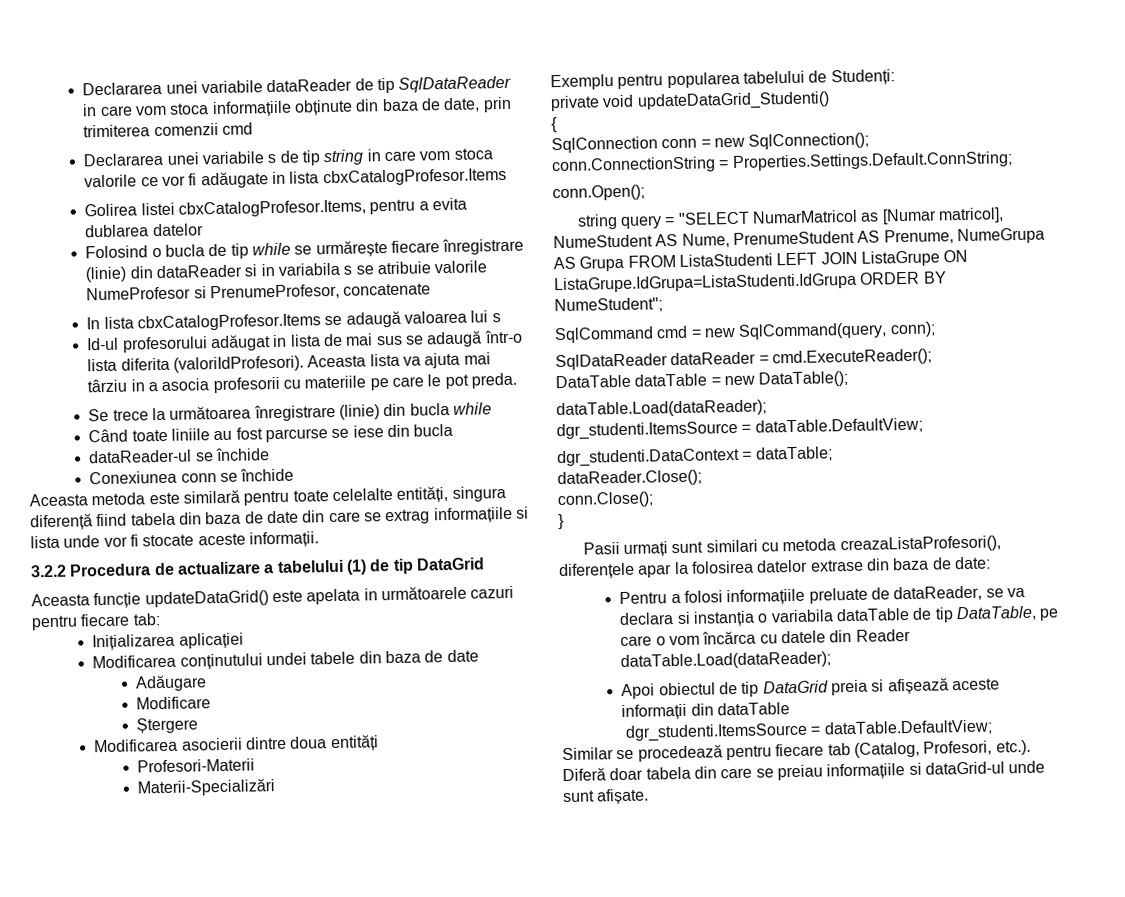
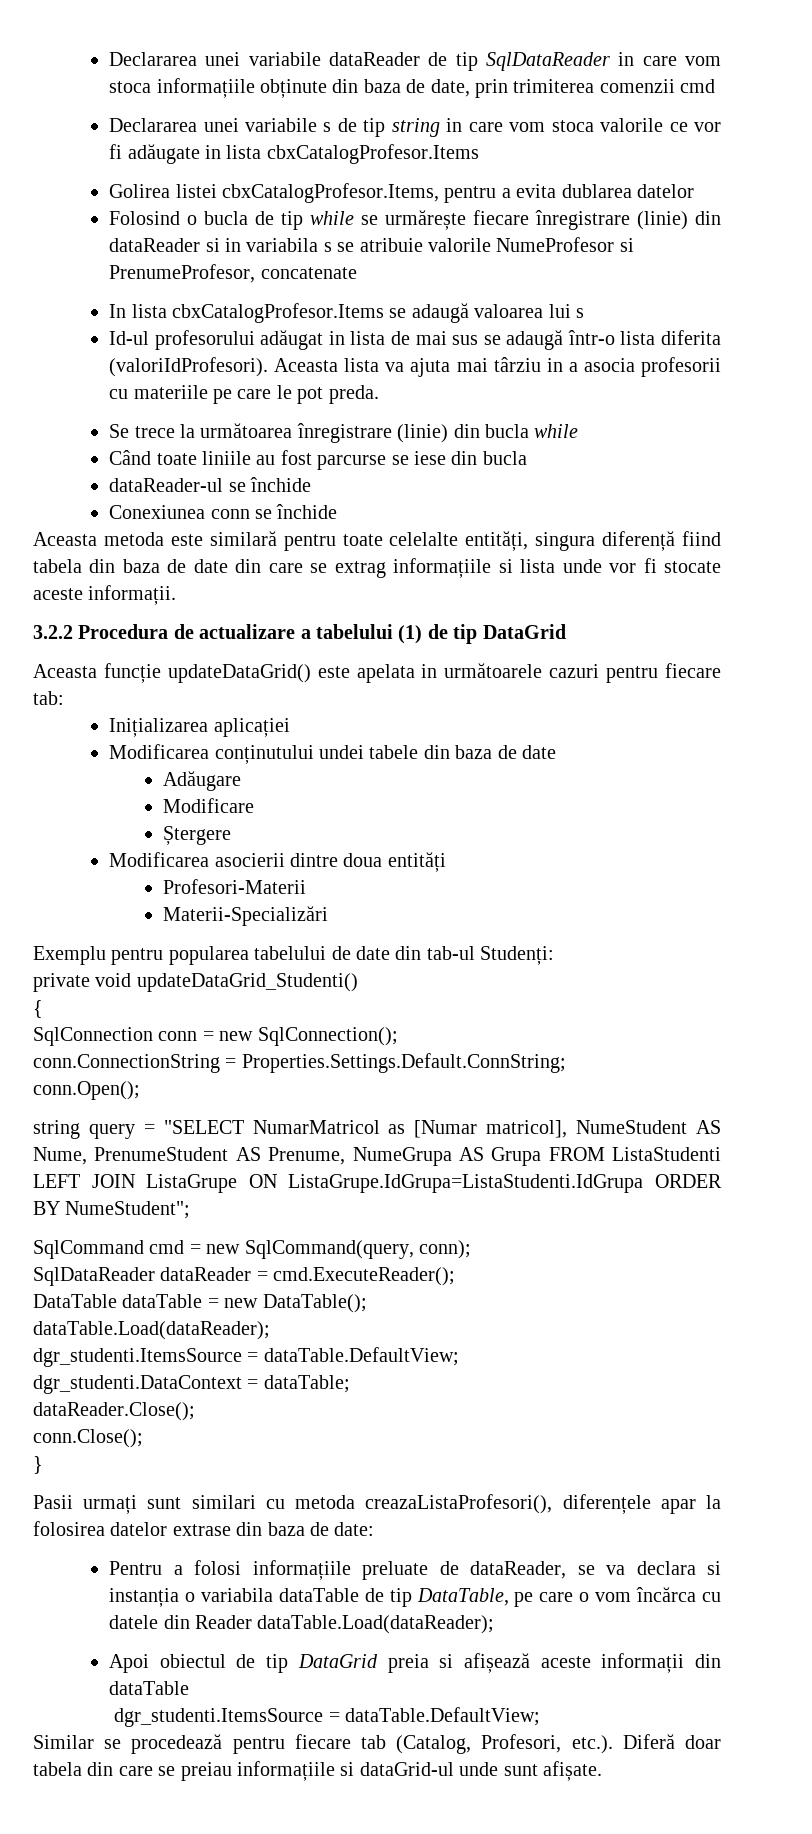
(828, 76) none -> [356,946,475,960] date din tab-ul

